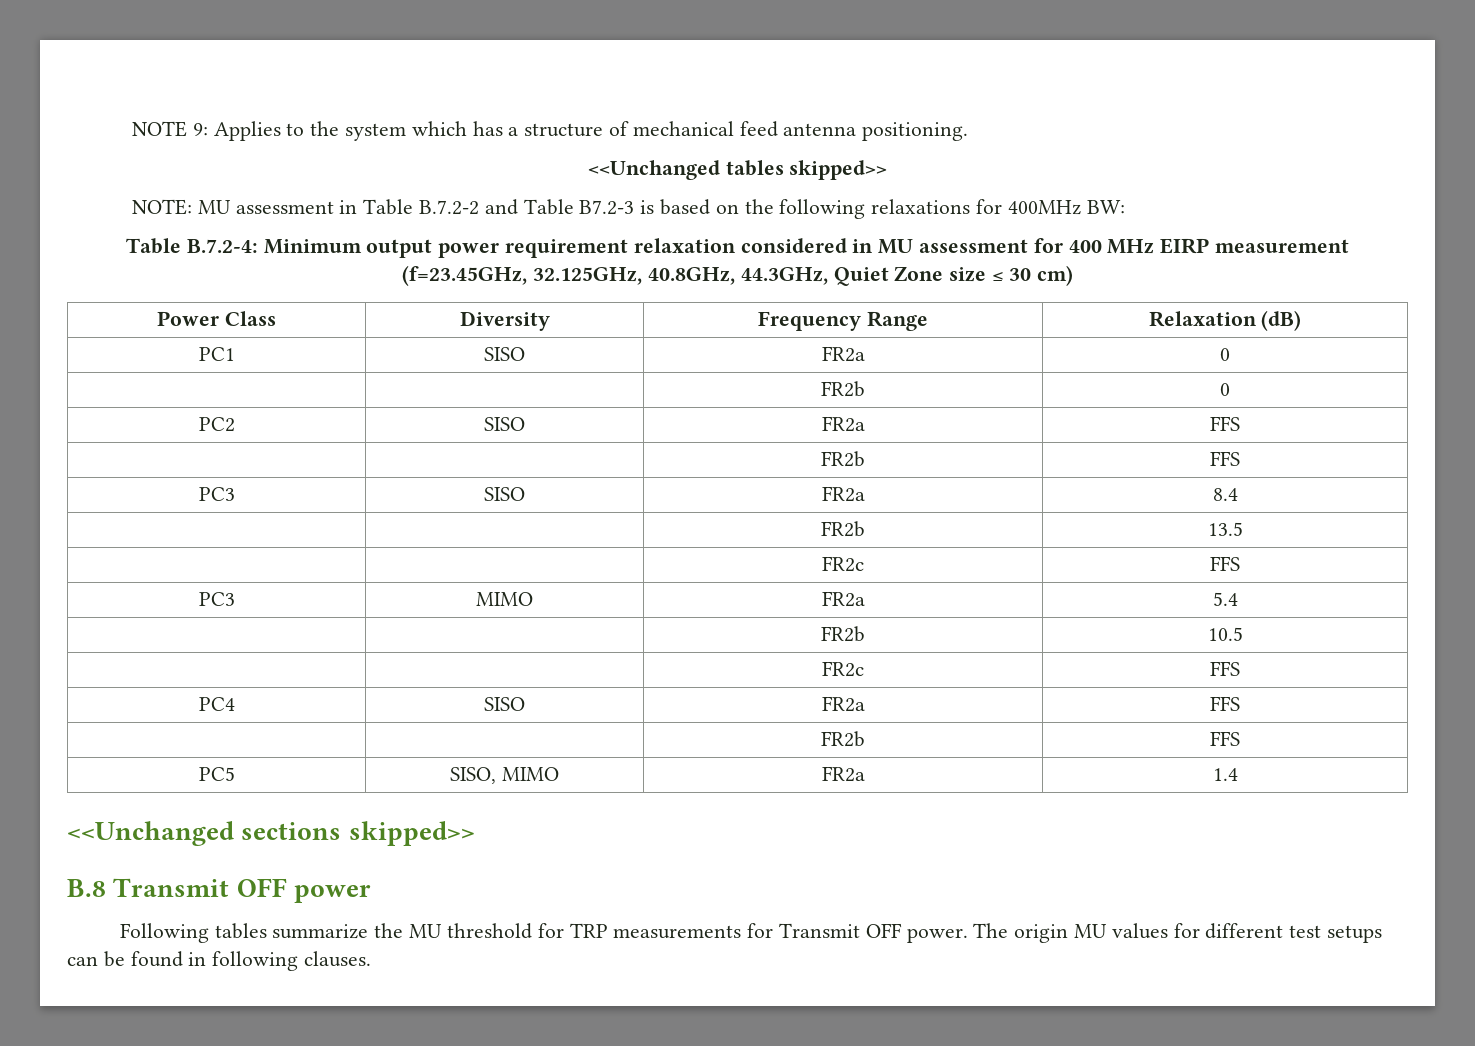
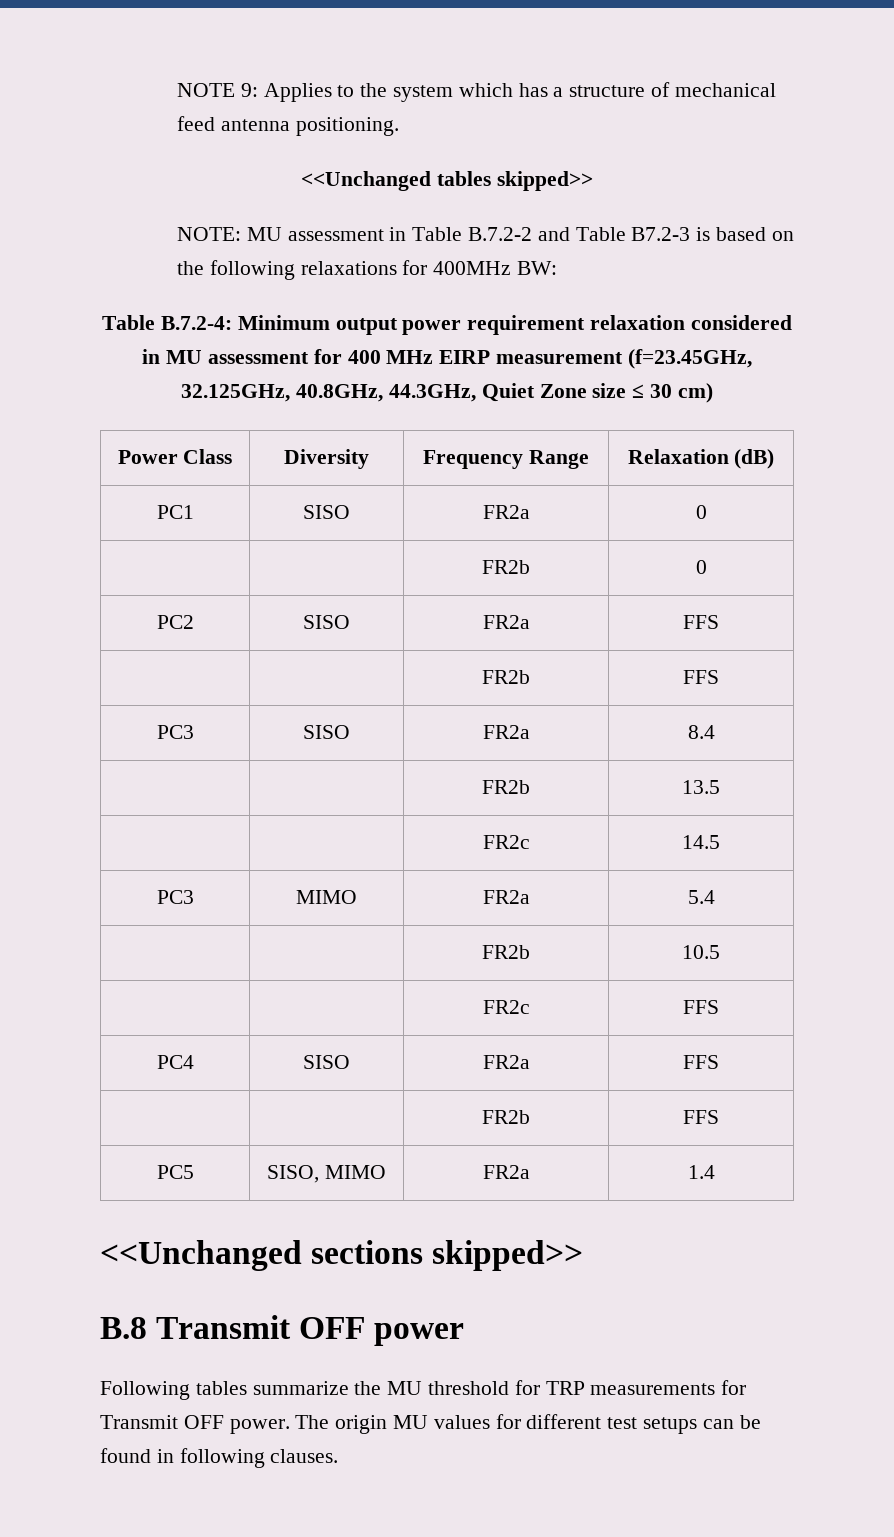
[1210,556,1240,571] FFS -> [682,835,720,849] 14.5

